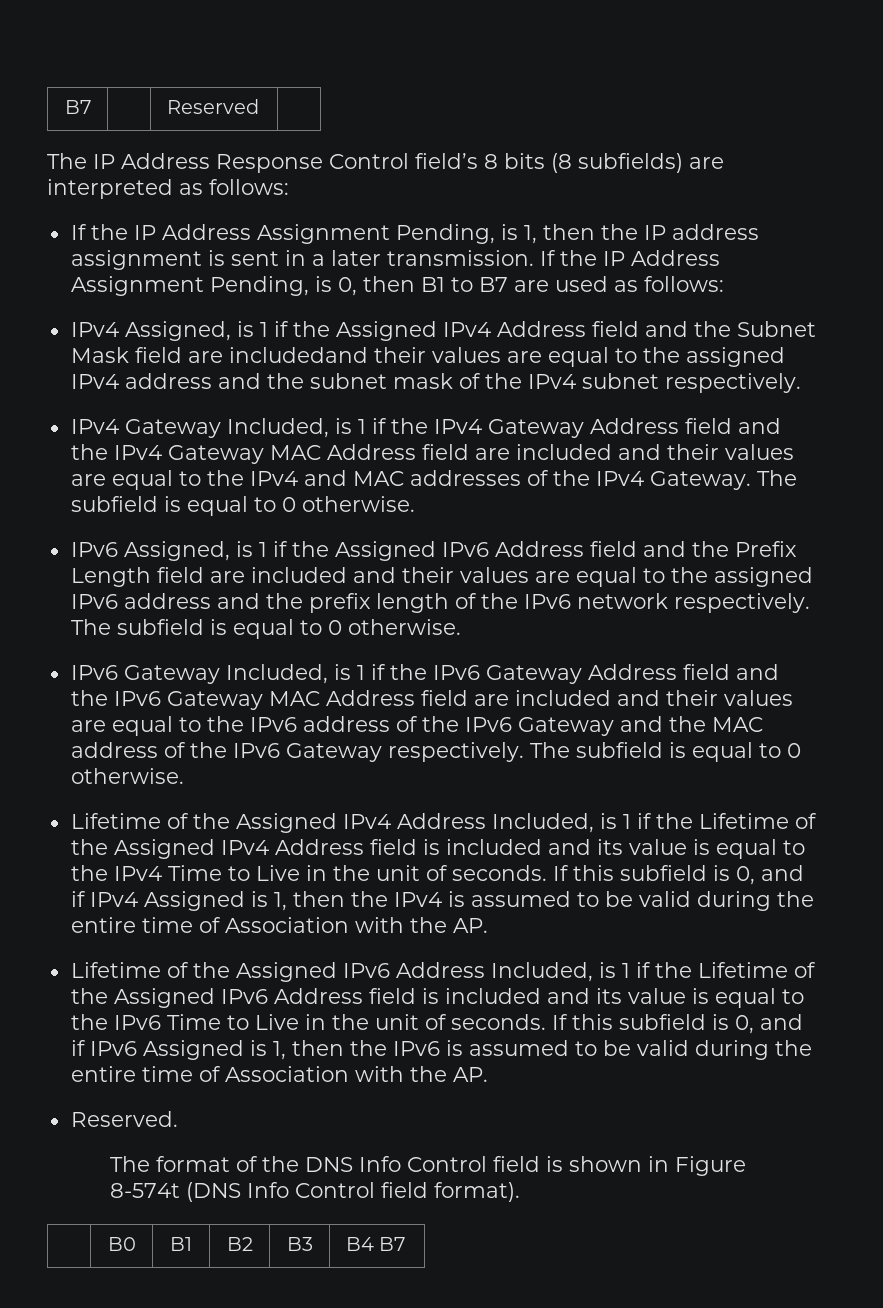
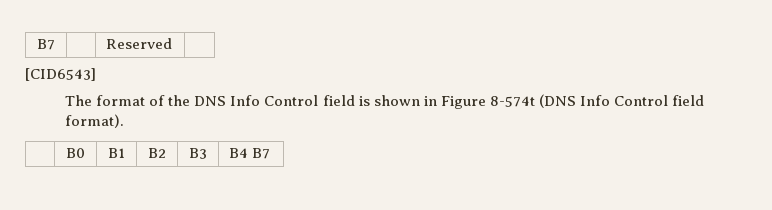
[47,153,724,173] [47,179,289,199] [70,224,759,244] [70,250,720,270] [70,276,724,296] [70,321,816,341] [70,347,785,367] [70,373,801,393] [70,418,781,438] [70,444,794,464] [70,470,797,490] [70,496,415,516] [70,541,797,561] [70,567,813,587] [70,593,810,613] [70,619,461,639] [70,664,779,684] [70,690,793,710] [70,716,763,736] [70,742,801,762] [70,768,184,784] [70,813,817,833] [70,839,805,859] [70,865,804,885] [70,891,814,911] [70,917,488,933] [70,962,816,982] [70,988,804,1008] [70,1014,803,1034] [70,1040,812,1060] [70,1066,488,1082] [70,1111,178,1127] The IP Address Response Control field’s 8 bits (8 subfields) are interpreted as follows: // If the IP Address Assignment Pending, is 1, then the IP address assignment is sent in a later transmission. If the IP Address Assignment Pending, is 0, then B1 to B7 are used as follows: // IPv4 Assigned, is 1 if the Assigned IPv4 Address field and the Subnet Mask field are includedand their values are equal to the assigned IPv4 address and the subnet mask of the IPv4 subnet respectively. // IPv4 Gateway Included, is 1 if the IPv4 Gateway Address field and the IPv4 Gateway MAC Address field are included and their values are equal to the IPv4 and MAC addresses of the IPv4 Gateway. The subfield is equal to 0 otherwise. // IPv6 Assigned, is 1 if the Assigned IPv6 Address field and the Prefix Length field are included and their values are equal to the assigned IPv6 address and the prefix length of the IPv6 network respectively. The subfield is equal to 0 otherwise. // IPv6 Gateway Included, is 1 if the IPv6 Gateway Address field and the IPv6 Gateway MAC Address field are included and their values are equal to the IPv6 address of the IPv6 Gateway and the MAC address of the IPv6 Gateway respectively. The subfield is equal to 0 otherwise. // Lifetime of the Assigned IPv4 Address Included, is 1 if the Lifetime of the Assigned IPv4 Address field is included and its value is equal to the IPv4 Time to Live in the unit of seconds. If this subfield is 0, and if IPv4 Assigned is 1, then the IPv4 is assumed to be valid during the entire time of Association with the AP. // Lifetime of the Assigned IPv6 Address Included, is 1 if the Lifetime of the Assigned IPv6 Address field is included and its value is equal to the IPv6 Time to Live in the unit of seconds. If this subfield is 0, and if IPv6 Assigned is 1, then the IPv6 is assumed to be valid during the entire time of Association with the AP. // Reserved. -> [25,68,96,81] [CID6543]

